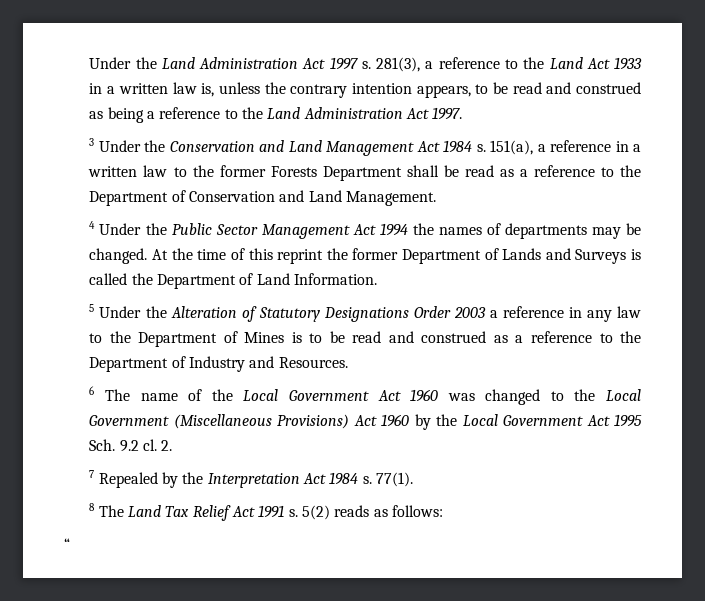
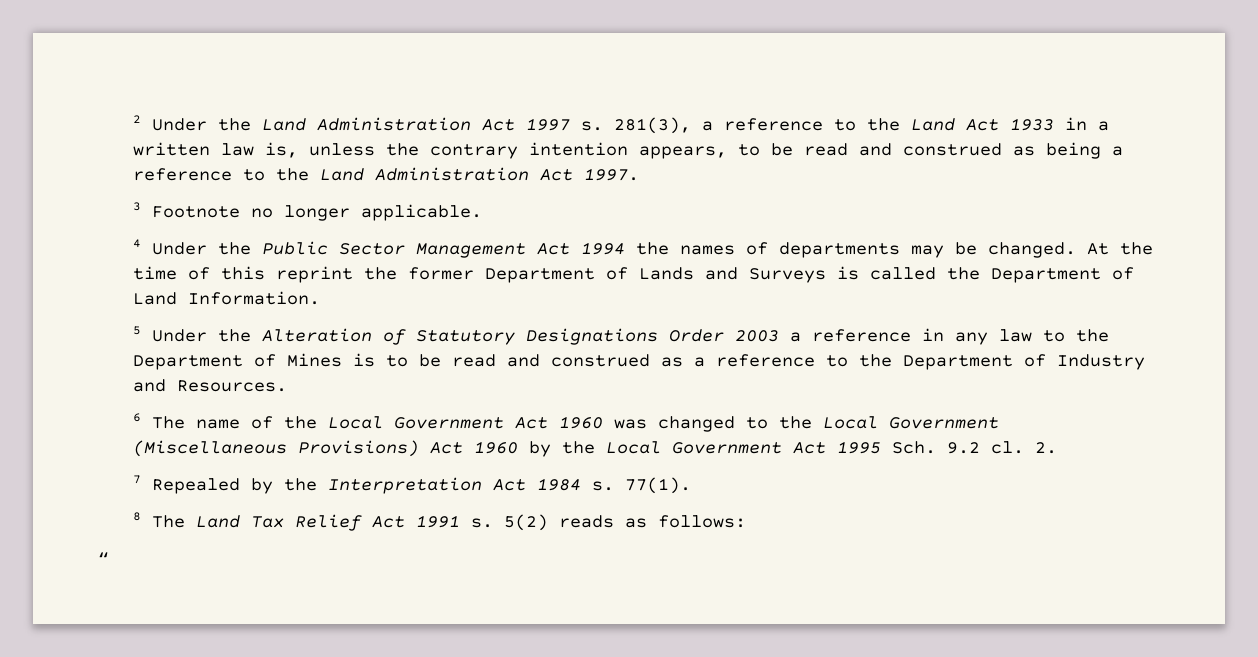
(89, 63) none -> [132,115,141,123] 2
[98,140,641,156] [88,165,642,181] [89,190,437,206] Under the Conservation and Land Management Act 1984 s. 151(a), a reference in a written law to the former Forests Department shall be read as a reference to the Department of Conservation and Land Management. -> [151,204,482,221] Footnote no longer applicable.

